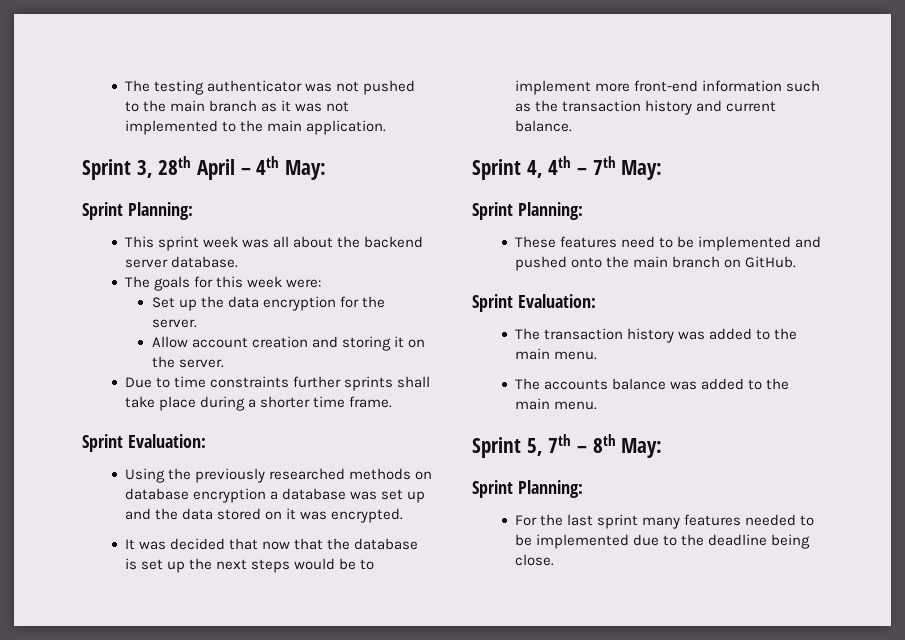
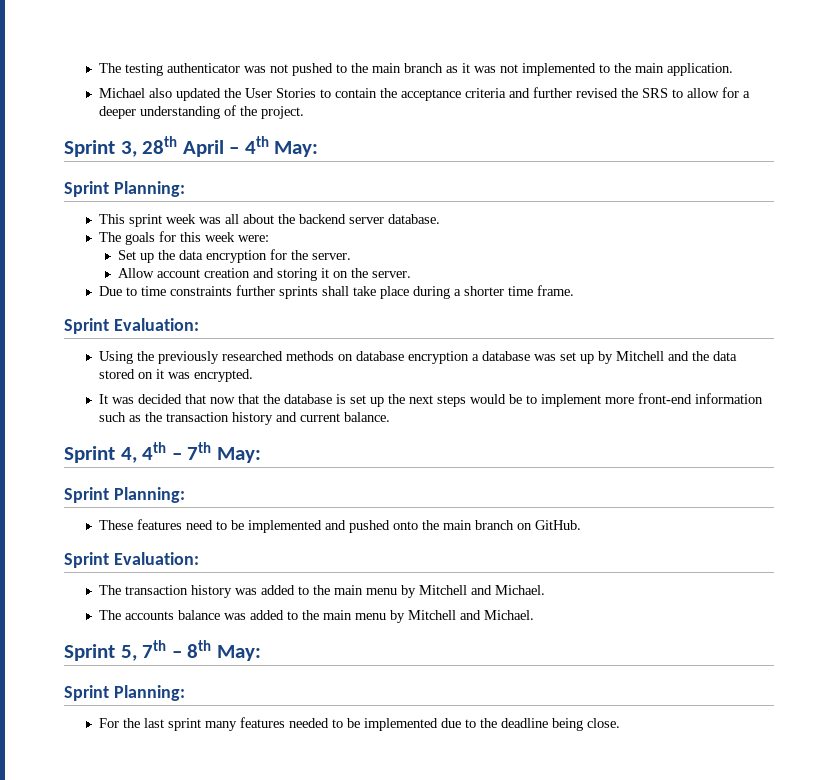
(387, 127) none -> [99,87,751,101] [99,105,305,119] // Michael also updated the User Stories to contain the acceptance criteria and further revised the SRS to allow for a deeper understanding of the project.
(426, 497) none -> [598,351,665,364] by Mitchell
[554,351,598,360] menu. -> [366,585,546,598] menu by Mitchell and Michael.
[554,401,598,410] menu. -> [355,610,535,623] menu by Mitchell and Michael.

